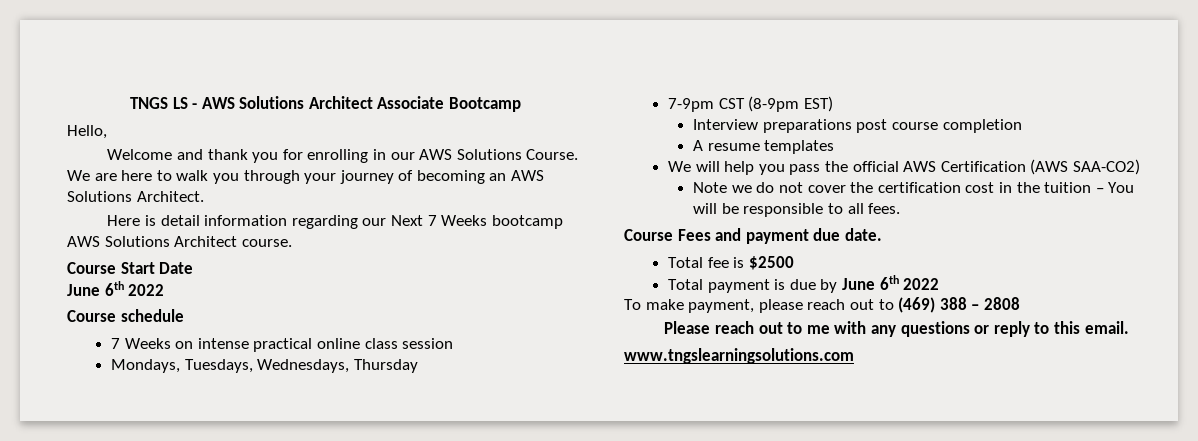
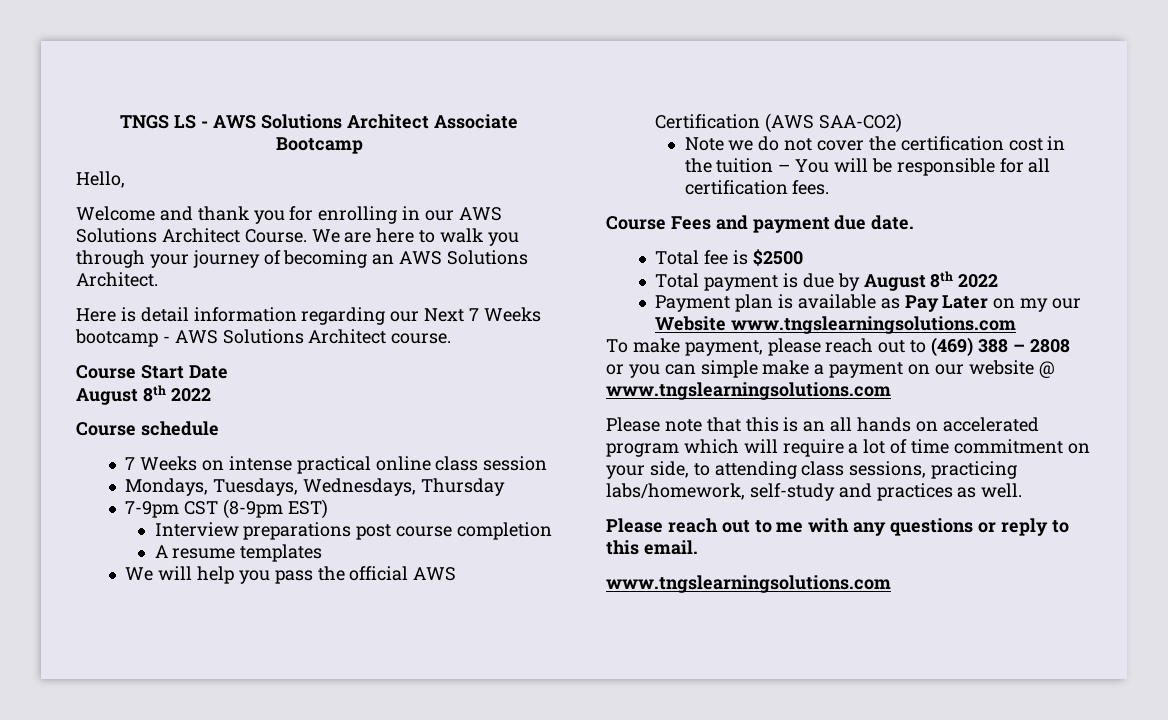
(522, 154) none -> [161,228,240,243] Architect
(563, 222) none -> [162,336,170,343] -
[67,281,124,296] June 6th -> [76,385,166,405] August 8th
[828,203,864,214] to all -> [999,158,1051,173] [684,180,788,195] for all certification
[841,275,940,290] June 6th 2022 -> [863,271,999,291] [655,294,1081,312] [655,316,1017,334] August 8th 2022 // Payment plan is available as Pay Later on my our Website www.tngslearningsolutions.com
(1020, 303) none -> [606,360,1055,378] [606,382,891,400] [606,417,1039,432] [606,439,1090,457] [606,461,1018,479] [606,483,1023,501] or you can simple make a payment on our website @ www.tngslearningsolutions.com // Please note that this is an all hands on accelerated program which will require a lot of time commitment on your side, to attending class sessions, practicing labs/homework, self-study and practices as well.

